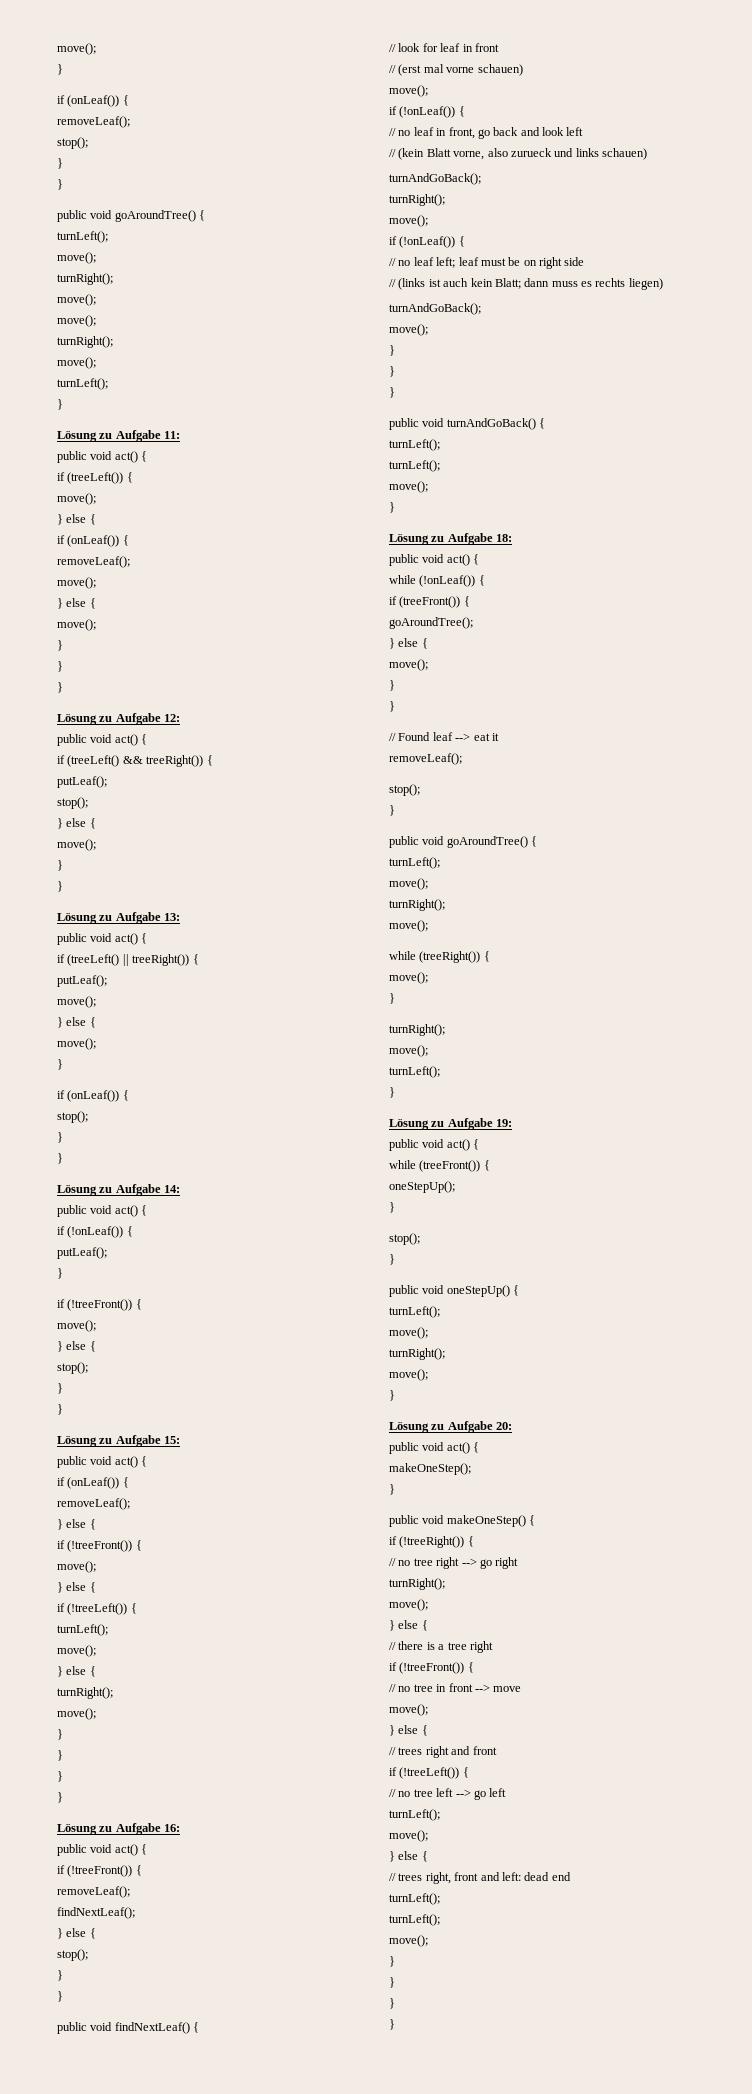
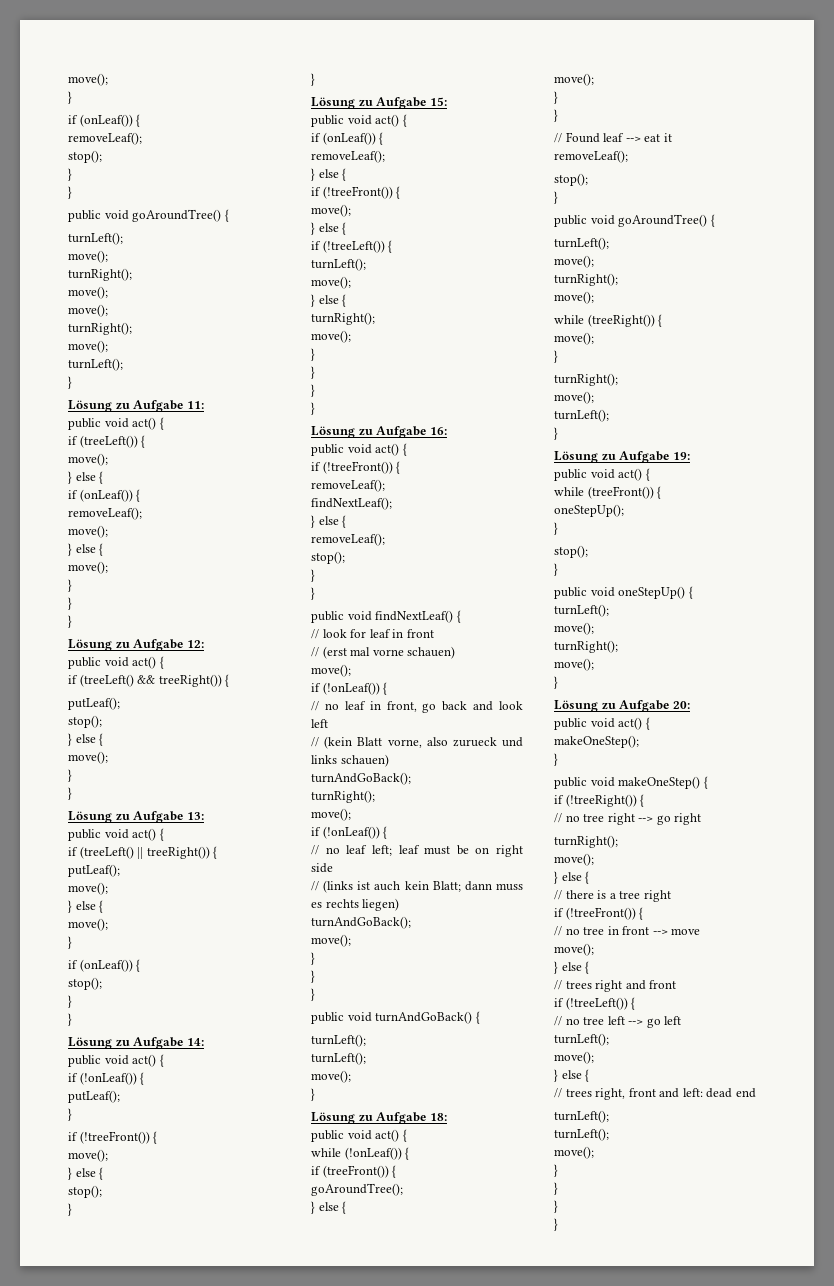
(96, 1933) none -> [311,533,385,546] // removeLeaf();

